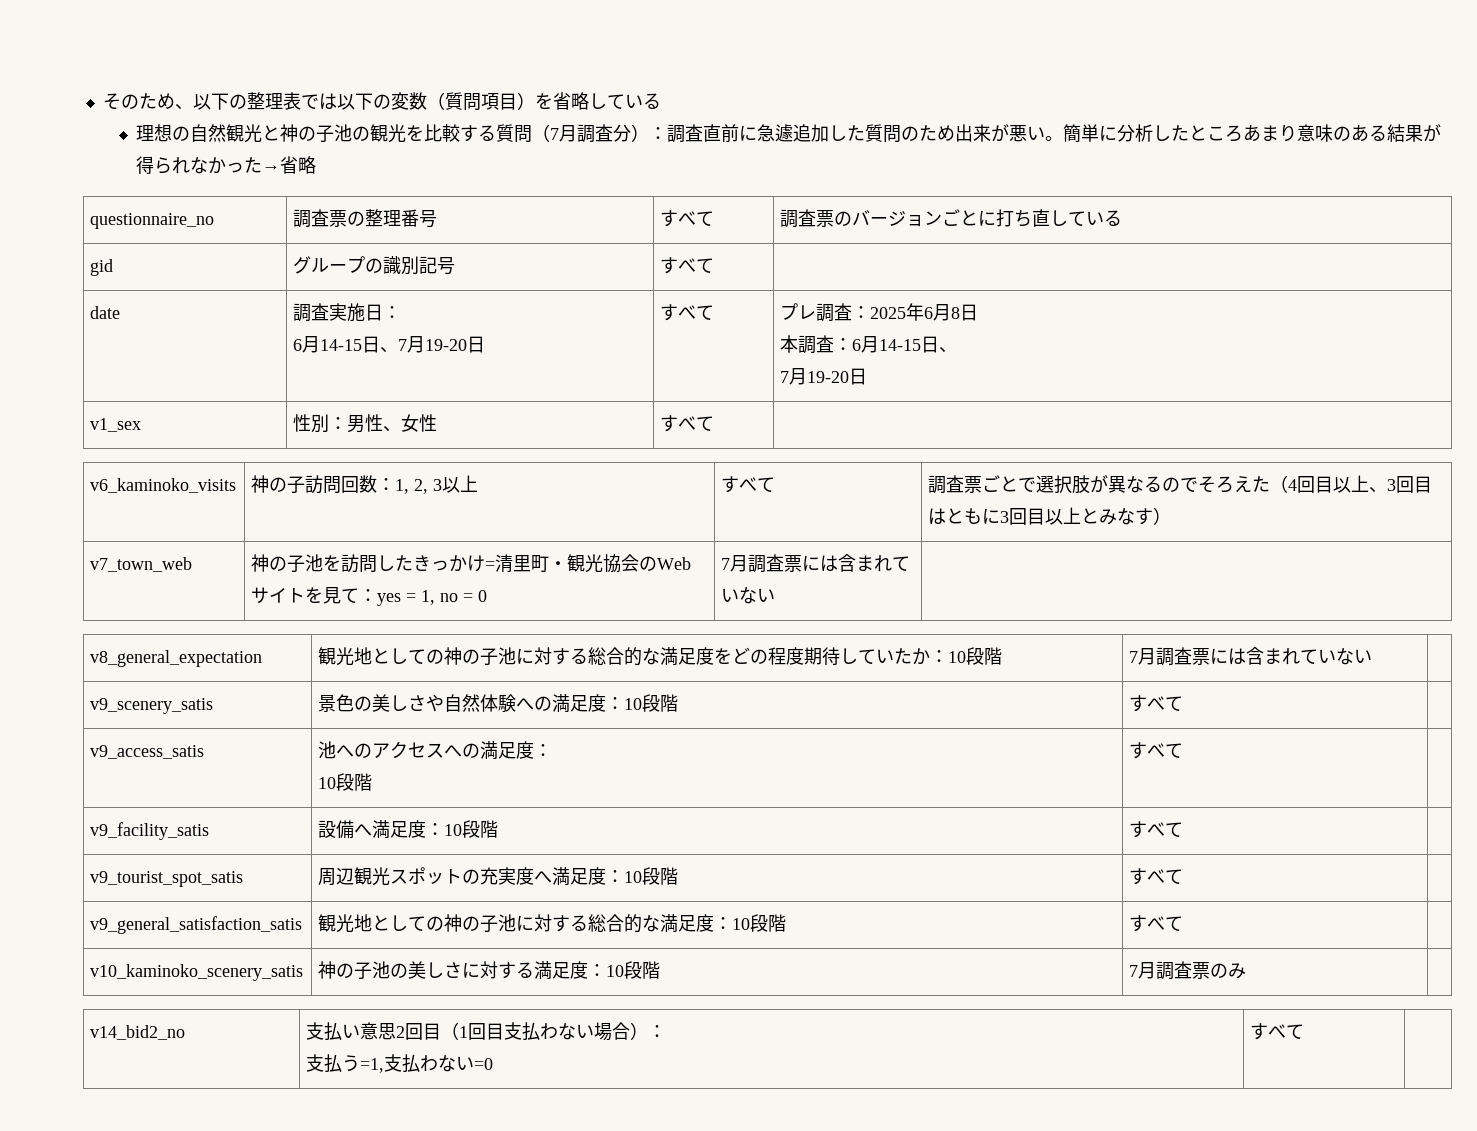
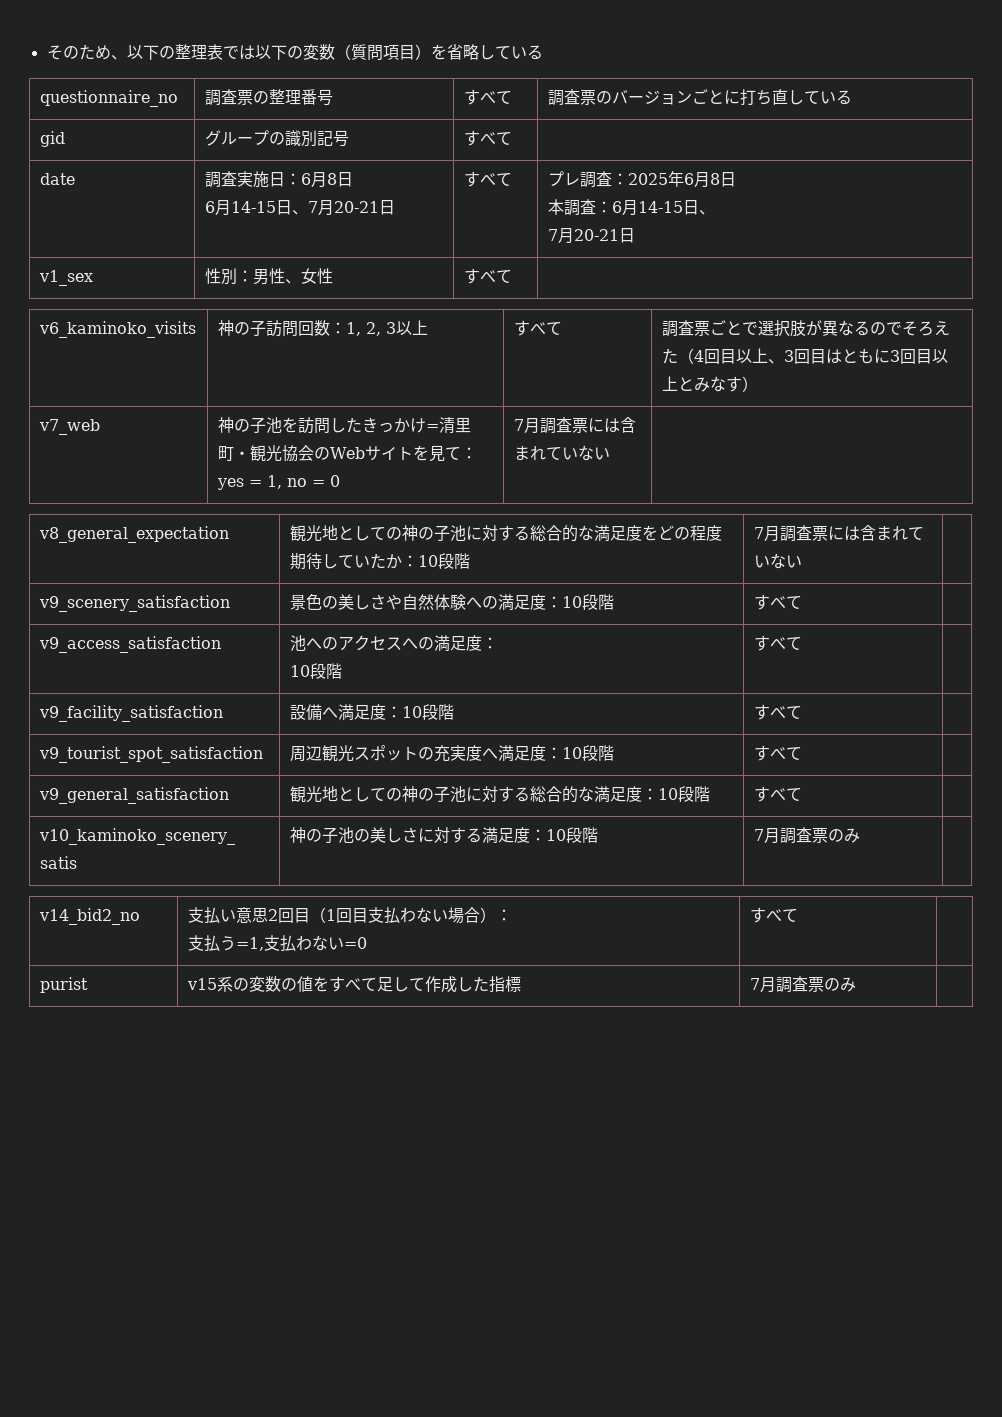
[136,124,1442,143] [136,156,317,174] // 理想の自然観光と神の子池の観光を比較する質問（7月調査分）：調査直前に急遽追加した質問のため出来が悪い。簡単に分析したところあまり意味のある結果が得られなかった→省略 -> (543, 52) none
(402, 312) none -> [300,172,353,188] 6月8日
[425,339,468,351] 19-20 -> [333,201,379,213] 20-21
[807,371,850,383] 19-20 -> [573,229,619,241] 20-21
[90,557,193,572] v7_town_web -> [38,419,100,435] v7_web
[90,698,214,714] v9_scenery_satis -> [38,595,230,612] v9_scenery_satisfaction
[90,745,205,759] v9_access_satis -> [38,636,221,653] v9_access_satisfaction
[90,822,210,840] v9_facility_satis -> [38,705,223,722] v9_facility_satisfaction
[90,871,244,887] v9_tourist_spot_satis -> [38,746,263,763] v9_tourist_spot_satisfaction
[90,916,303,934] v9_general_satisfaction_satis -> [38,787,229,804] v9_general_satisfaction
(1305, 1031) none -> [39,977,88,993] [186,976,521,993] [749,976,856,993] // purist | v15系の変数の値をすべて足して作成した指標 | 7月調査票のみ |

